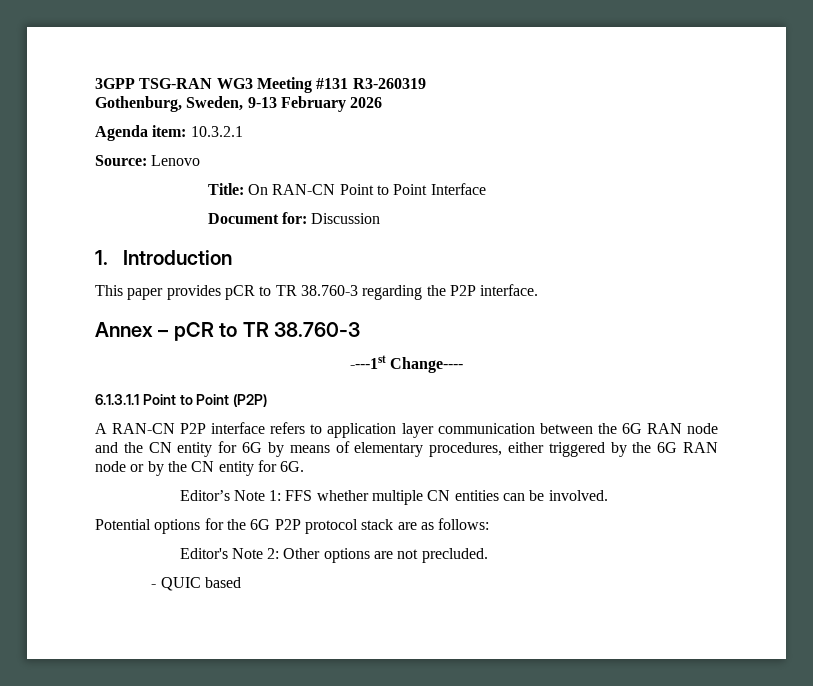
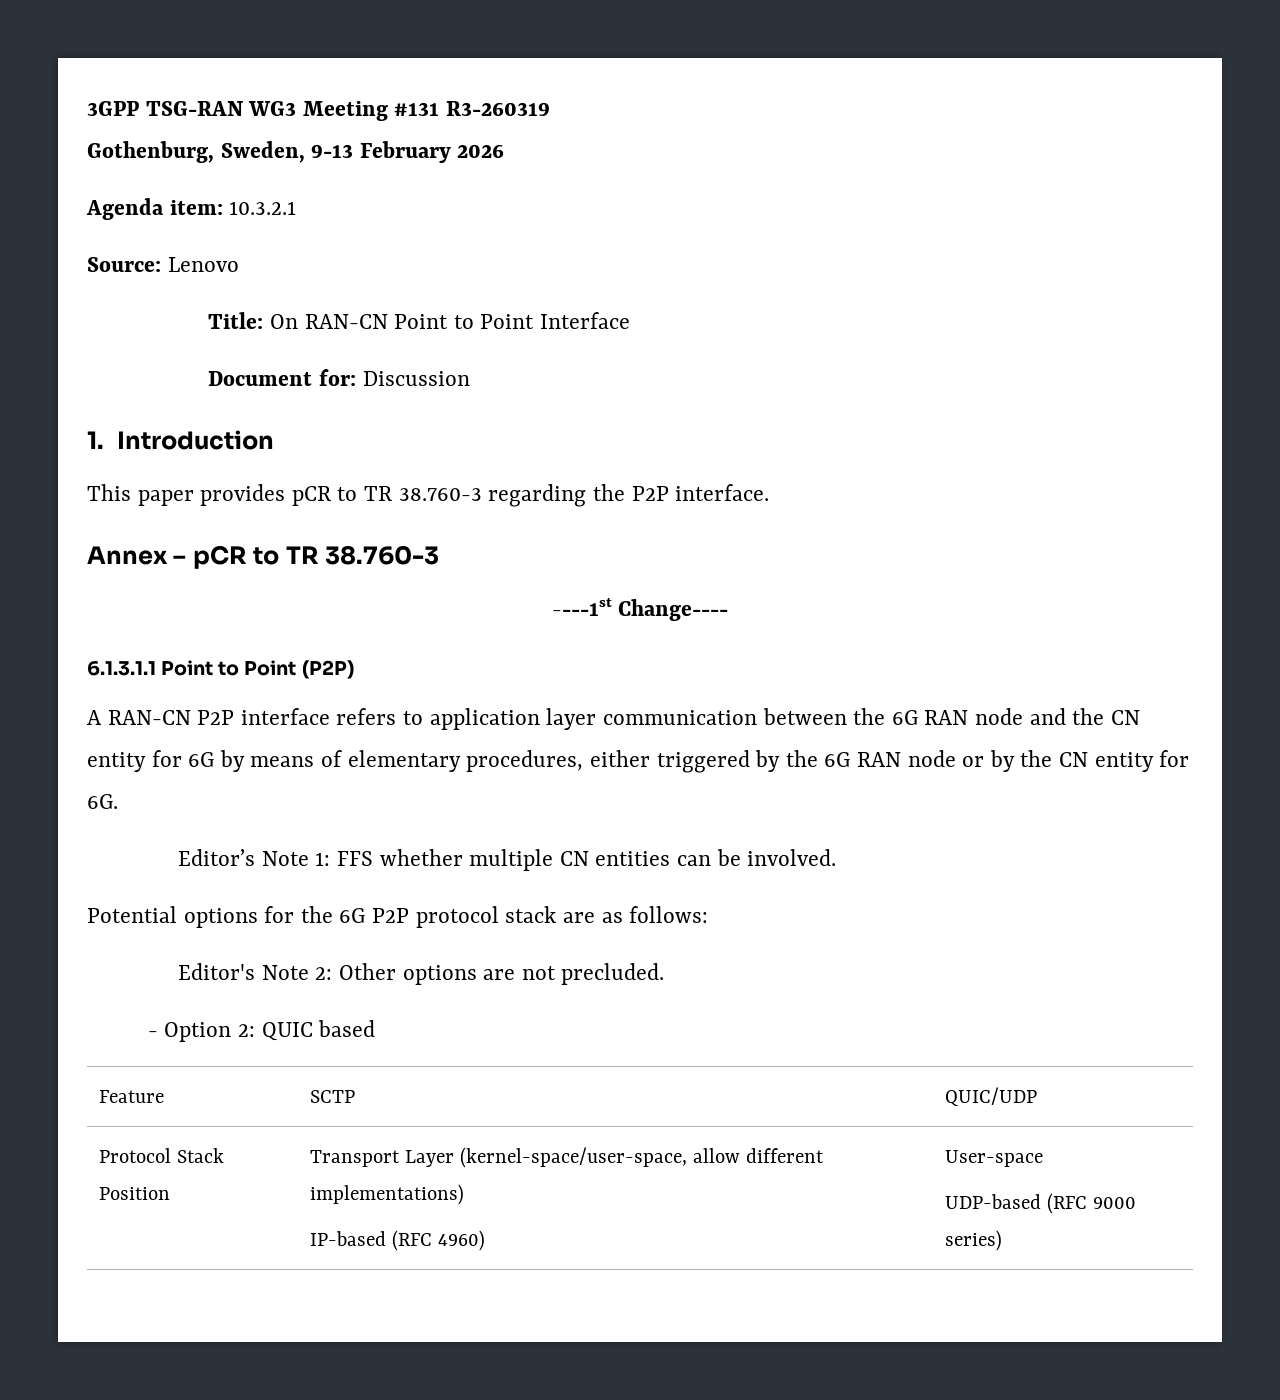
(157, 586) none -> [164,1022,255,1042] Option 2:
(241, 582) none -> [99,1090,165,1103] [310,1090,356,1103] [945,1087,1038,1106] [99,1148,225,1163] [99,1187,171,1200] [310,1147,824,1168] [310,1184,465,1205] [310,1230,486,1251] [945,1150,1044,1167] [945,1193,1137,1214] [945,1230,1003,1251] // Feature | SCTP | QUIC/UDP // Protocol Stack Position | Transport Layer (kernel-space/user-space, allow different implementations) // IP-based (RFC 4960) | User-space // UDP-based (RFC 9000 series)

